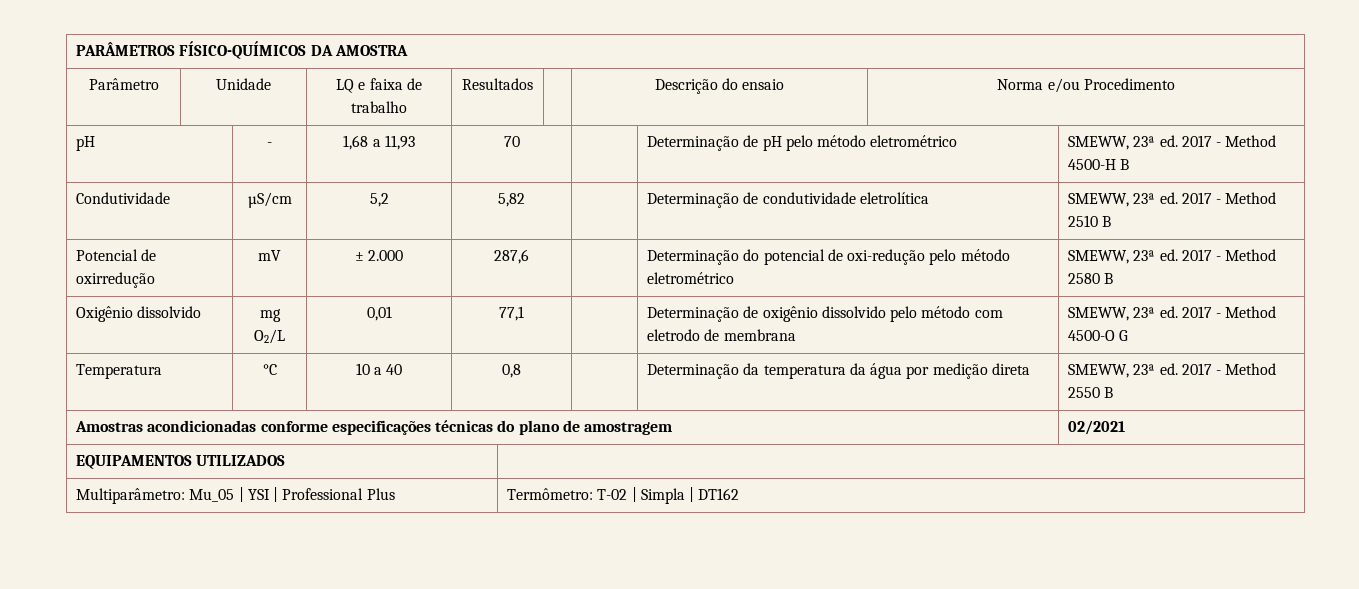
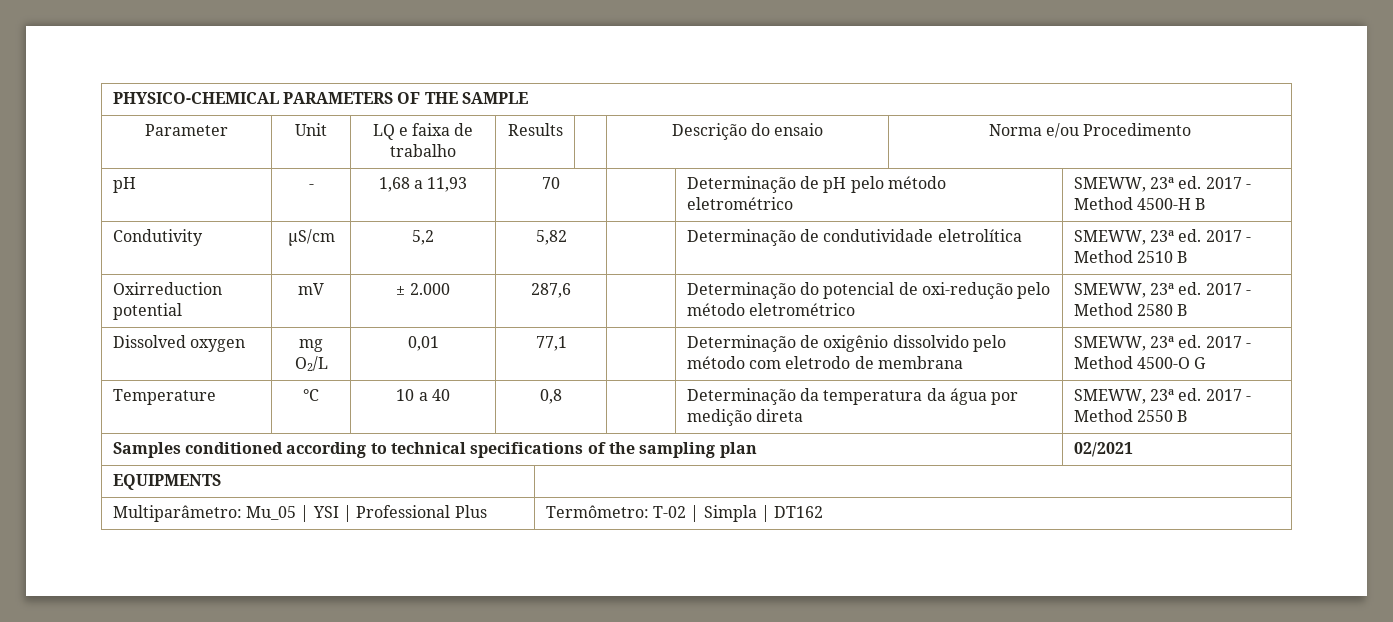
[75,41,408,59] [88,78,159,90] [216,78,271,90] PARÂMETROS FÍSICO-QUÍMICOS DA AMOSTRA // Parâmetro | Unidade -> [112,92,528,104] [145,124,228,136] [295,123,327,136] PHYSICO-CHEMICAL PARAMETERS OF THE SAMPLE // Parameter | Unit
[462,78,533,90] Resultados -> [507,123,563,136] Results
[75,192,170,204] Condutividade -> [112,229,203,246] Condutivity
[75,249,157,261] [75,272,155,288] Potencial de oxirredução -> [112,282,222,295] [112,303,182,320] Oxirreduction potential
[75,306,202,322] Oxigênio dissolvido -> [112,335,246,352] Dissolved oxygen
[75,364,162,379] Temperatura -> [112,389,216,405] Temperature
[74,420,673,435] Amostras acondicionadas conforme especificações técnicas do plano de amostragem -> [112,442,757,458] Samples conditioned according to technical specifications of the sampling plan
[75,455,286,469] EQUIPAMENTOS UTILIZADOS -> [112,474,221,490] EQUIPMENTS

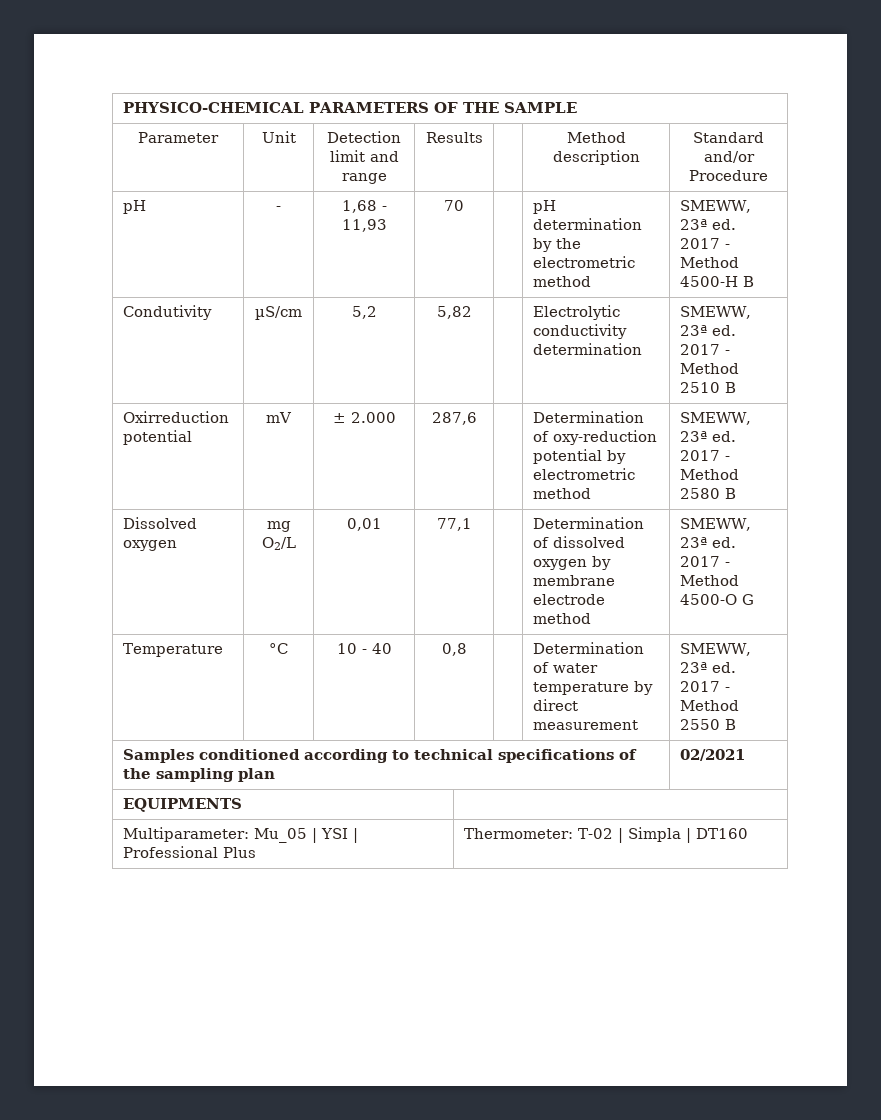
[372,123,474,140] [389,144,456,157] [507,123,563,136] [671,123,824,140] [988,123,1192,138] LQ e faixa de trabalho | Results | | Descrição do ensaio | Norma e/ou Procedimento -> [327,131,401,143] [329,150,399,162] [341,173,387,184] [425,132,483,143] [566,132,626,143] [552,150,640,165] [693,132,764,143] [703,151,755,163] [689,170,768,181] Detection limit and range | Results | | Method description | Standard and/or Procedure
[413,180,423,189] a -> [381,206,387,211] -
[686,176,946,193] [686,197,793,210] Determinação de pH pelo método eletrométrico -> [532,200,556,214] [532,218,642,230] [532,238,581,252] [532,256,635,268] [532,276,591,287] pH determination by the electrometric method
[686,229,1022,246] Determinação de condutividade eletrolítica -> [532,305,620,320] [532,324,627,339] [532,343,642,355] Electrolytic conductivity determination
[686,282,1051,299] [686,303,856,316] Determinação do potencial de oxi-redução pelo método eletrométrico -> [532,411,644,423] [532,430,657,445] [532,449,626,464] [532,468,635,480] [532,488,591,499] Determination of oxy-reduction potential by electrometric method
[686,335,1006,352] [686,356,963,369] Determinação de oxigênio dissolvido pelo método com eletrodo de membrana -> [532,517,644,529] [532,536,625,548] [532,556,611,570] [532,575,615,586] [532,594,605,605] [532,613,591,624] Determination of dissolved oxygen by membrane electrode method
[418,392,428,401] a -> [361,649,367,654] -
[686,388,1019,405] [686,409,804,426] Determinação da temperatura da água por medição direta -> [532,642,644,654] [532,662,598,673] [532,681,653,695] [532,699,578,711] [532,720,638,730] Determination of water temperature by direct measurement
[112,505,242,522] Multiparâmetro: -> [122,827,249,842] Multiparameter:
[545,505,649,518] Termômetro: -> [463,828,573,839] Thermometer:
[774,506,824,518] DT162 -> [695,828,748,839] DT160

